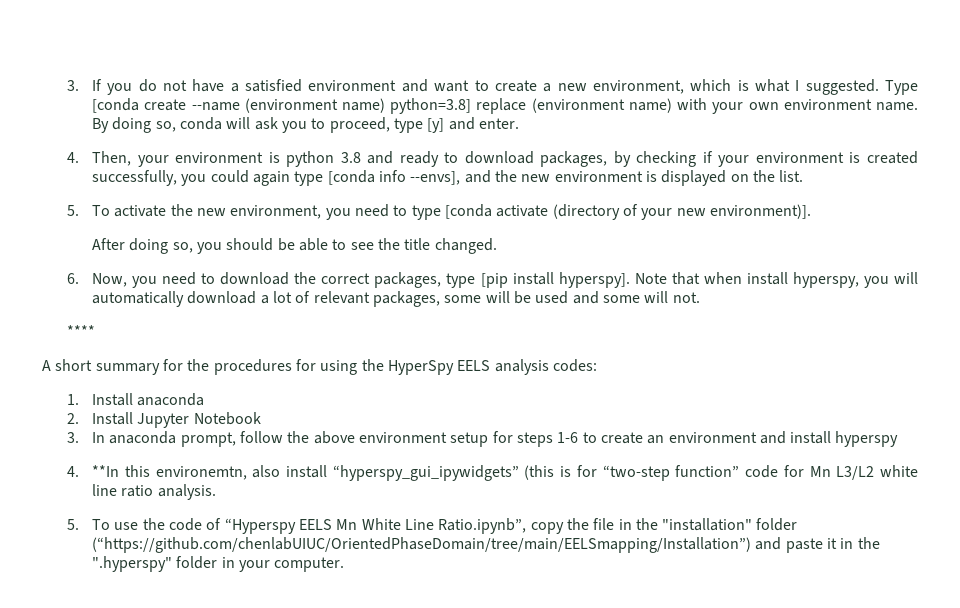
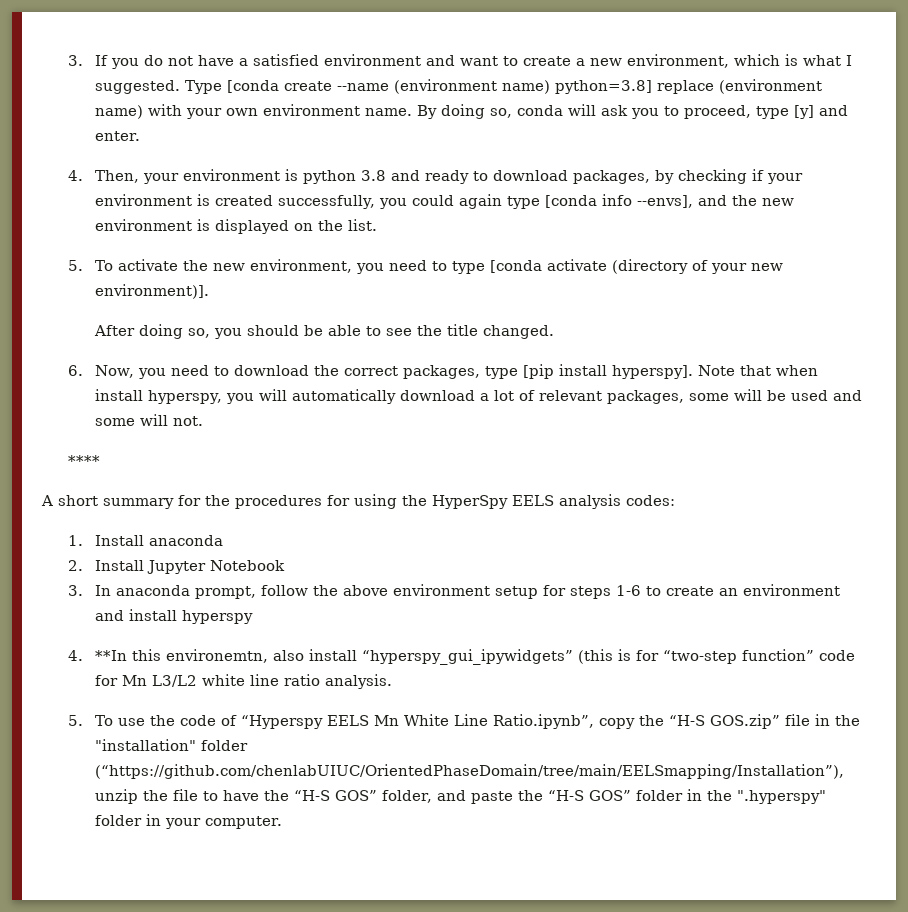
(589, 524) none -> [669,714,781,729] “H-S GOS.zip”
[92,537,838,553] (“https://github.com/chenlabUIUC/OrientedPhaseDomain/tree/main/EELSmapping/Installation”) and paste it -> [94,764,844,779] [94,789,684,804] (“https://github.com/chenlabUIUC/OrientedPhaseDomain/tree/main/EELSmapping/Installation”), unzip the file to have the “H-S GOS” folder, and paste the “H-S GOS” folder

